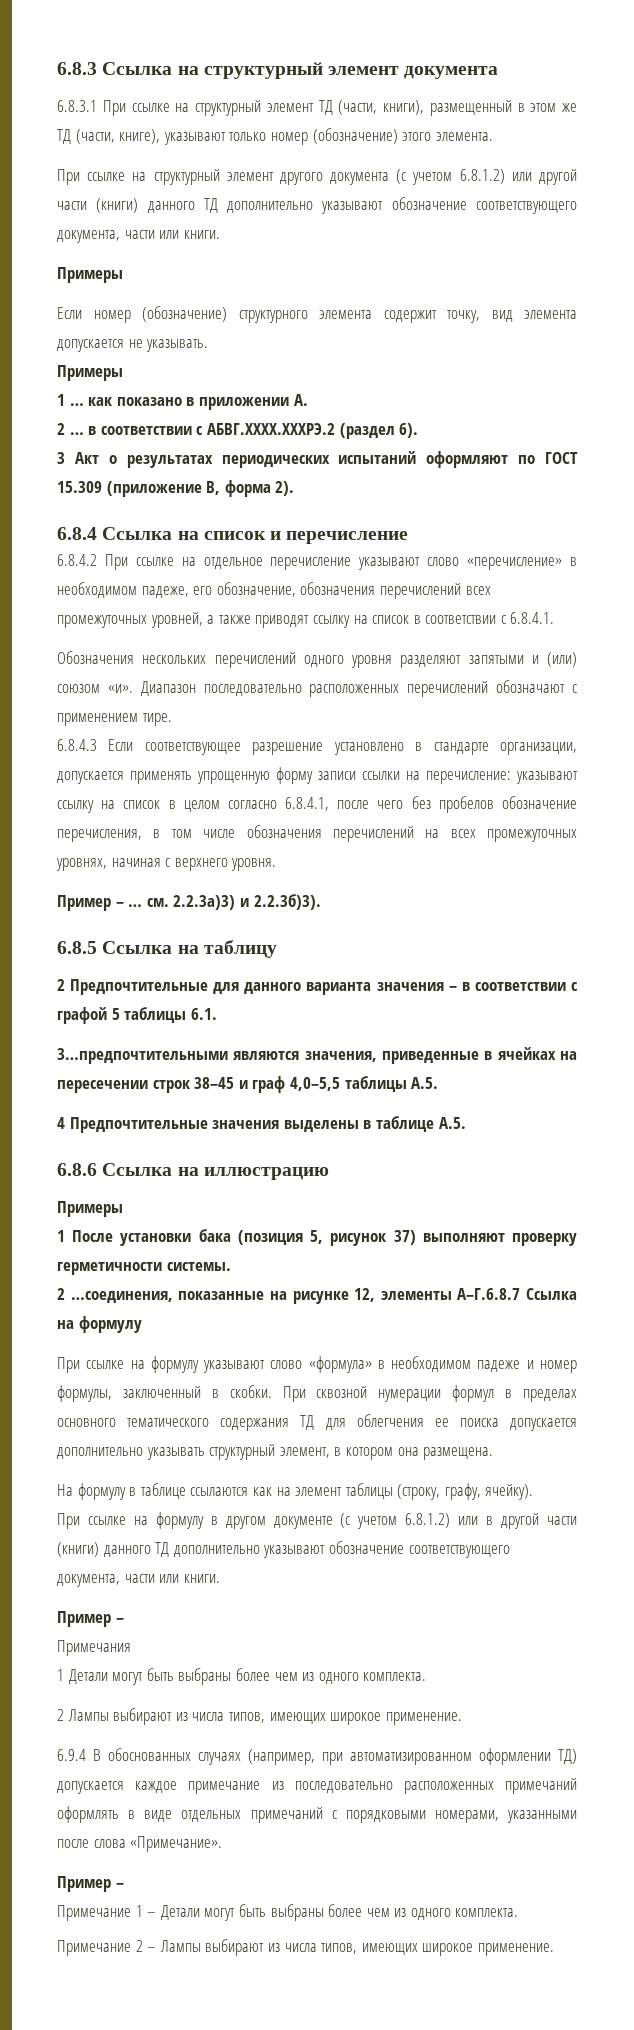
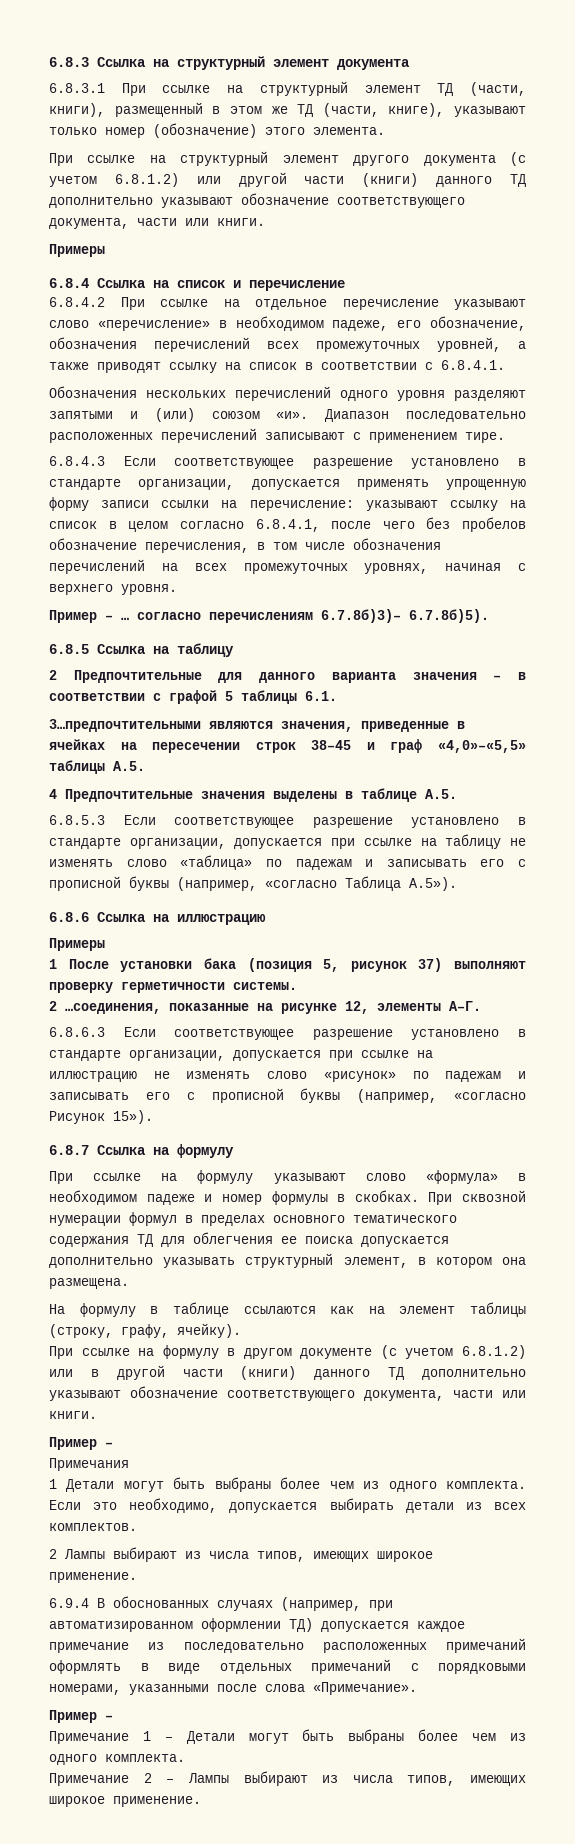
[57,306,577,323] [57,339,209,352] [57,365,123,381] [57,394,308,410] [57,423,419,439] [57,451,578,468] [57,480,295,497] // Если номер (обозначение) структурного элемента содержит точку, вид элемента допускается не указывать. // Примеры // 1 … как показано в приложении А. // 2 … в соответствии с АБВГ.ХХХХ.ХХХРЭ.2 (раздел 6). // 3 Акт о результатах периодических испытаний оформляют по ГОСТ 15.309 (приложение В, форма 2). -> (105, 250) none
[496,680,566,693] обозначают -> [265,432,345,440] записывают
[146,894,321,910] см. 2.2.3а)3) и 2.2.3б)3). -> [137,609,489,623] согласно перечислениям 6.7.8б)3)– 6.7.8б)5).
[289,1077,340,1091] 4,0–5,5 -> [437,740,526,753] «4,0»–«5,5»
(466, 1123) none -> [49,815,526,828] [49,834,526,849] [49,855,526,870] [49,876,457,891] // 6.8.5.3 Если соответствующее разрешение установлено в стандарте организации, допускается при ссылке на таблицу не изменять слово «таблица» по падежам и записывать его с прописной буквы (например, «согласно Таблица А.5»).
[457,1288,521,1300] А–Г.6.8.7 -> [449,1001,481,1011] [49,1027,526,1040] [49,1050,433,1061] [49,1071,526,1082] [49,1088,526,1103] [49,1110,153,1124] [49,1145,89,1155] А–Г. // 6.8.6.3 Если соответствующее разрешение установлено в стандарте организации, допускается при ссылке на иллюстрацию не изменять слово «рисунок» по падежам и записывать его с прописной буквы (например, «согласно Рисунок 15»). // 6.8.7
[57,1385,272,1402] формулы, заключенный в скобки. -> [271,1190,419,1205] формулы в скобках.
(427, 1676) none -> [49,1498,527,1513] [49,1523,137,1531] Если это необходимо, допускается выбирать детали из всех комплектов.

